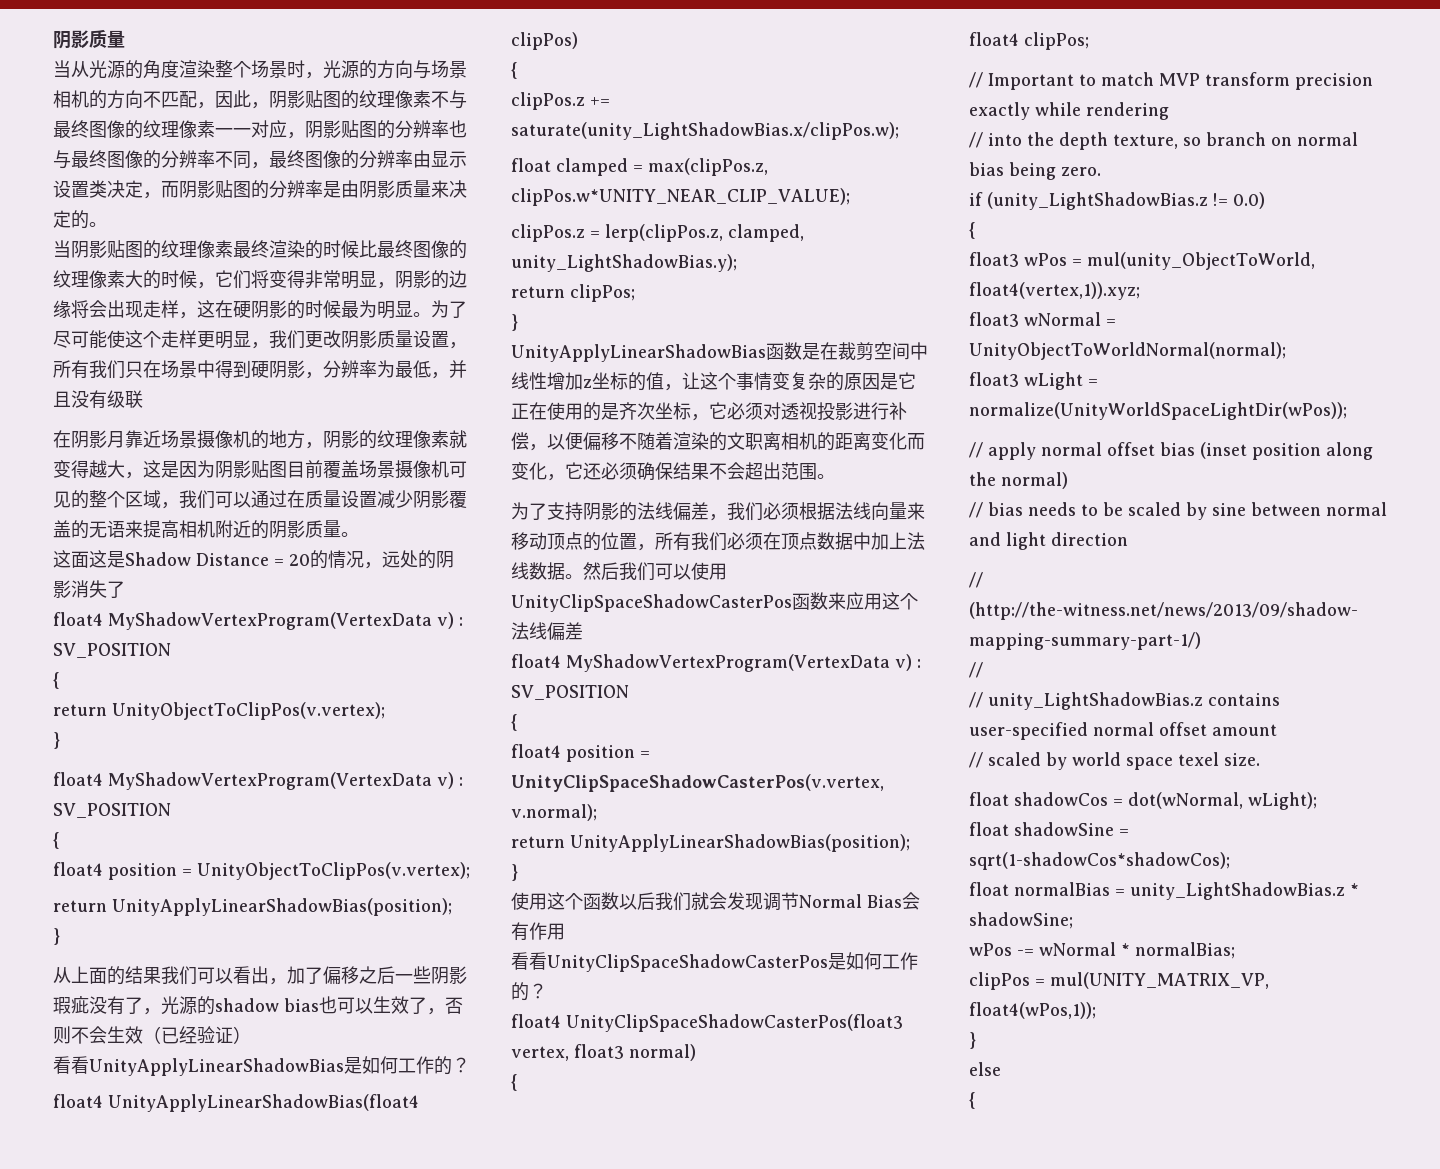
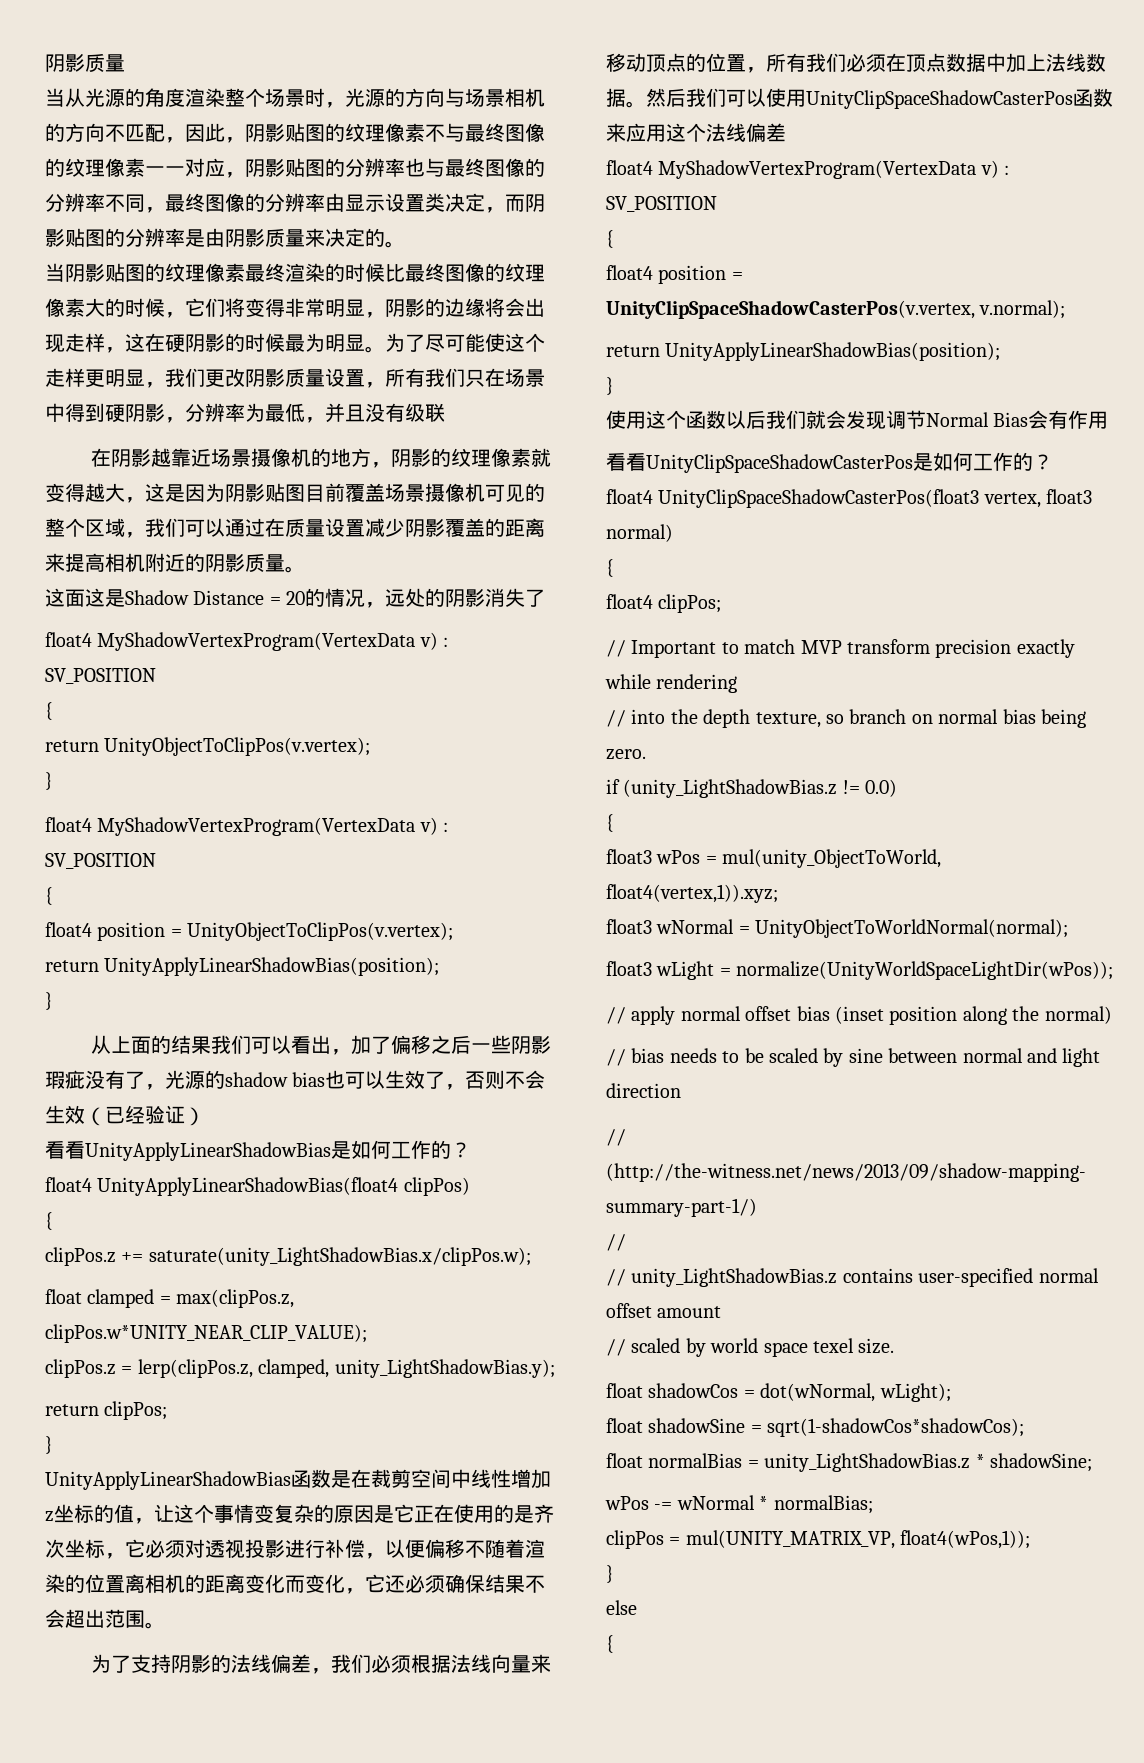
[107,431,125,448] 月 -> [151,448,172,467] 越
[89,520,125,538] 无语 -> [505,518,545,537] 距离
[727,432,763,450] 文职 -> [85,1574,125,1593] 位置

